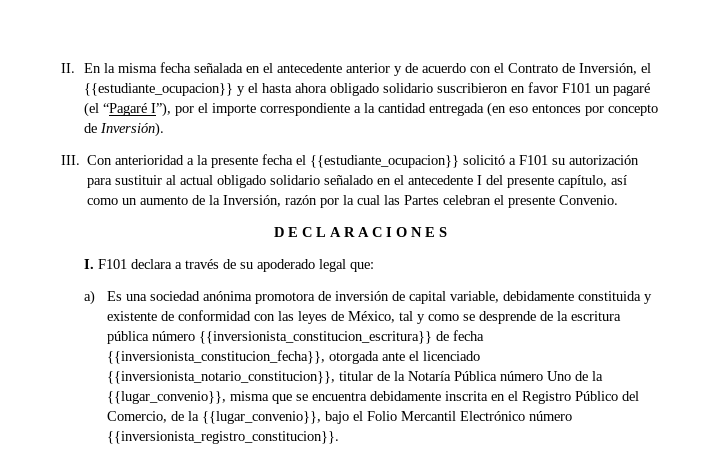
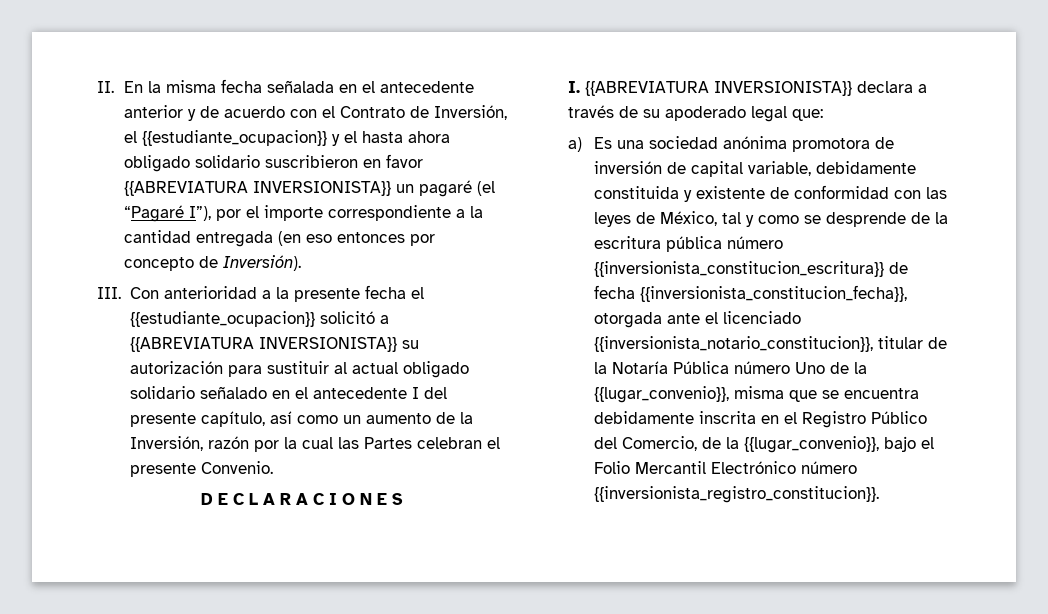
[562,83,592,93] F101 -> [123,181,391,196] {{ABREVIATURA INVERSIONISTA}}
[519,155,549,165] F101 -> [129,337,397,352] {{ABREVIATURA INVERSIONISTA}}
[98,259,128,269] F101 -> [584,81,852,96] {{ABREVIATURA INVERSIONISTA}}

